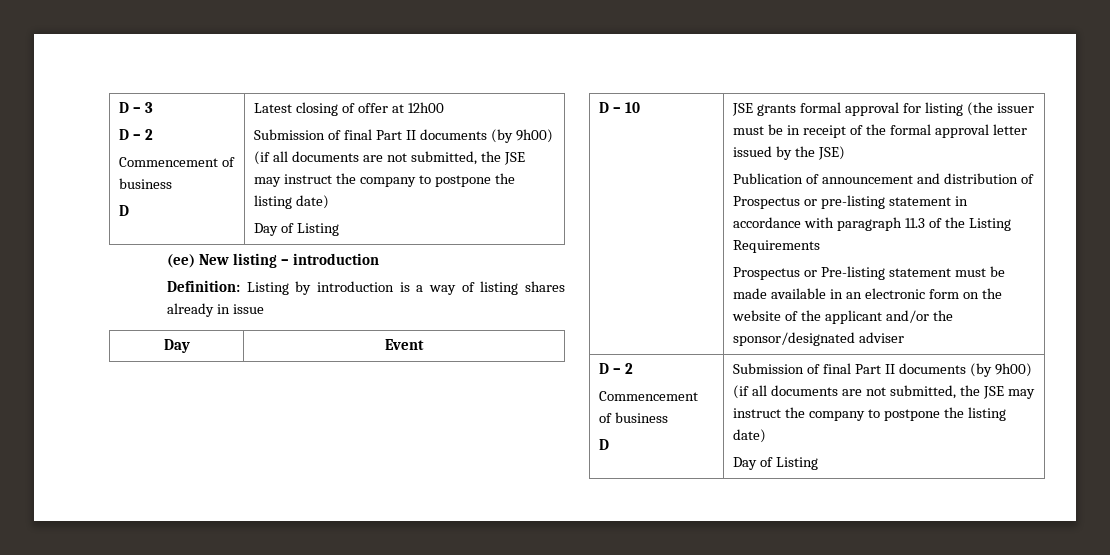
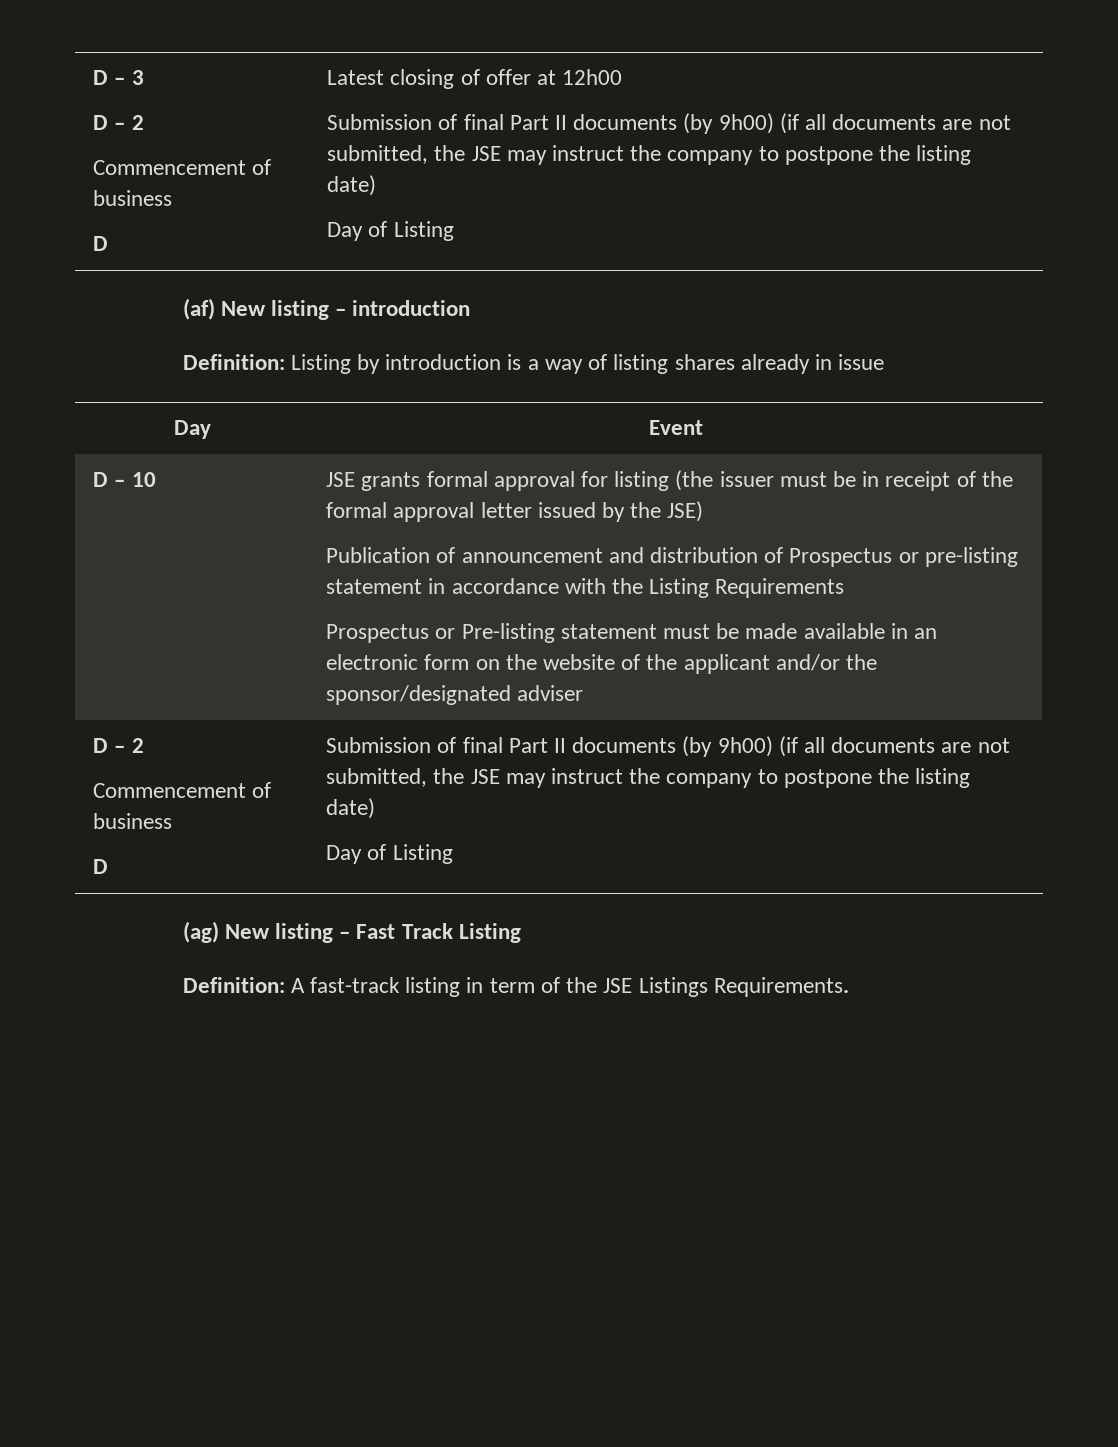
[167,254,196,268] (ee) -> [182,298,215,320] (af)
[837,217,943,231] paragraph 11.3 of -> (606, 586) none
(819, 463) none -> [182,921,521,943] [182,977,849,997] // (ag) New listing – Fast Track Listing // Definition: A fast-track listing in term of the JSE Listings Requirements.

